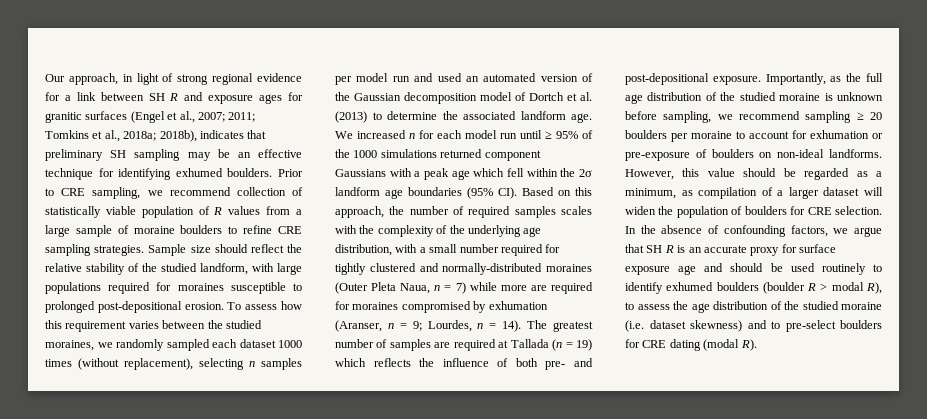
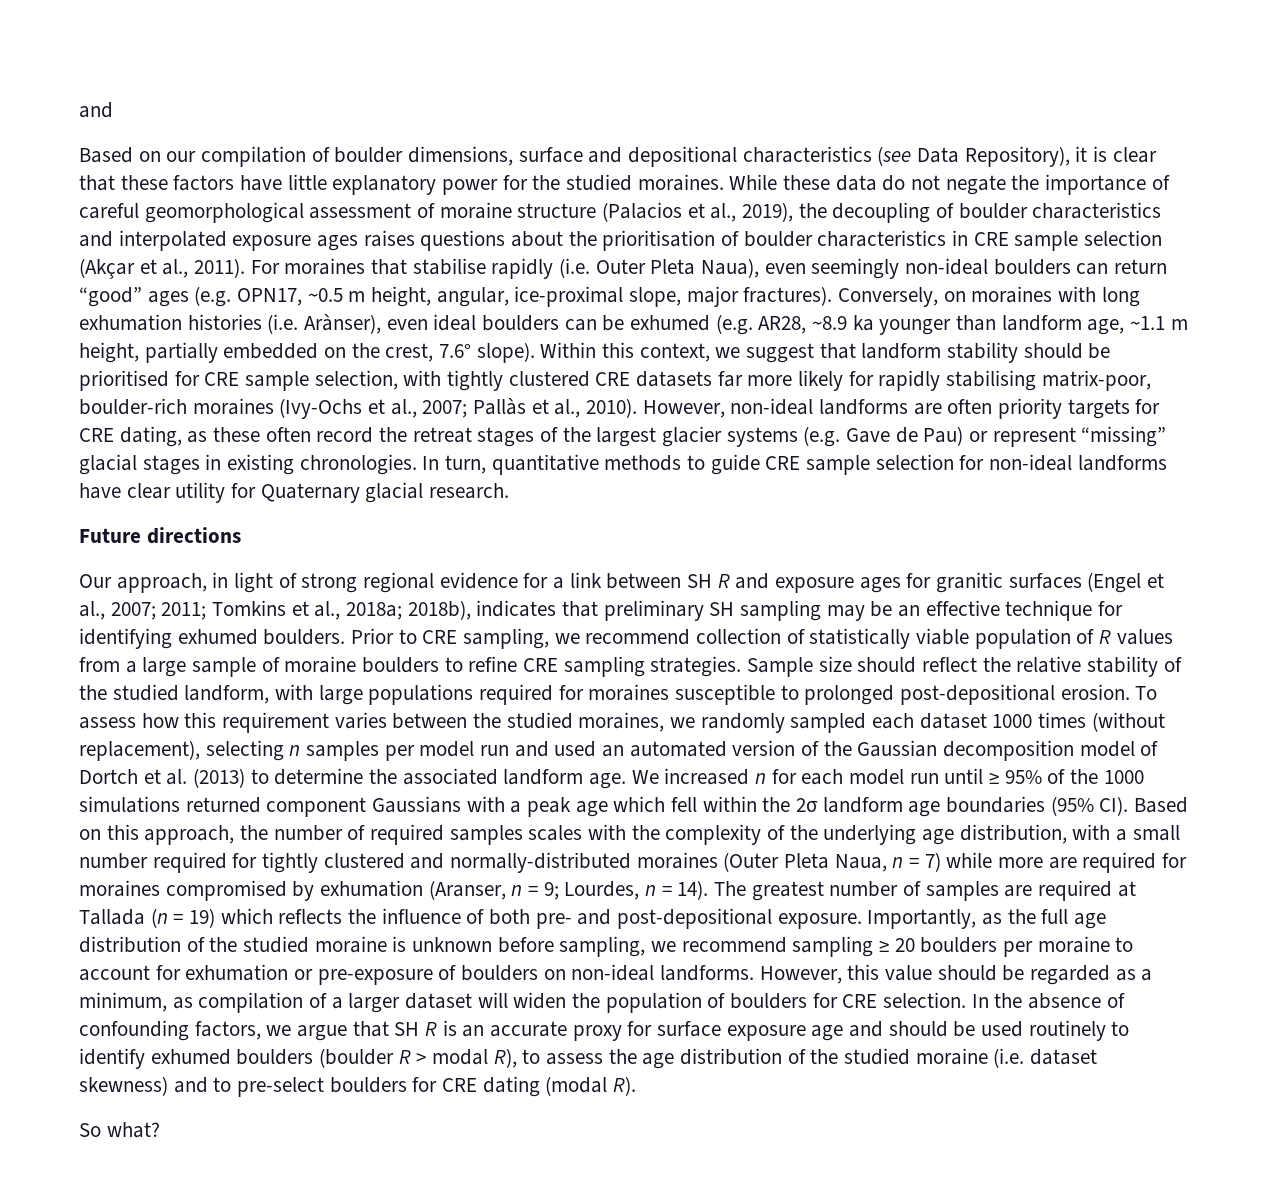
(45, 78) none -> [79,102,113,118] [79,146,1157,167] [79,174,1170,195] [79,202,1162,223] [79,230,1163,251] [79,258,1168,279] [79,286,1140,307] [79,314,1188,335] [79,342,1111,363] [79,370,1151,391] [79,398,1161,419] [79,426,1167,447] [79,454,1167,475] [79,482,510,503] [79,527,241,544] and // Based on our compilation of boulder dimensions, surface and depositional characteristics (see Data Repository), it is clear that these factors have little explanatory power for the studied moraines. While these data do not negate the importance of careful geomorphological assessment of moraine structure (Palacios et al., 2019), the decoupling of boulder characteristics and interpolated exposure ages raises questions about the prioritisation of boulder characteristics in CRE sample selection (Akçar et al., 2011). For moraines that stabilise rapidly (i.e. Outer Pleta Naua), even seemingly non-ideal boulders can return “good” ages (e.g. OPN17, ~0.5 m height, angular, ice-proximal slope, major fractures). Conversely, on moraines with long exhumation histories (i.e. Arànser), even ideal boulders can be exhumed (e.g. AR28, ~8.9 ka younger than landform age, ~1.1 m height, partially embedded on the crest, 7.6° slope). Within this context, we suggest that landform stability should be prioritised for CRE sample selection, with tightly clustered CRE datasets far more likely for rapidly stabilising matrix-poor, boulder-rich moraines (Ivy-Ochs et al., 2007; Pallàs et al., 2010). However, non-ideal landforms are often priority targets for CRE dating, as these often record the retreat stages of the largest glacier systems (e.g. Gave de Pau) or represent “missing” glacial stages in existing chronologies. In turn, quantitative methods to guide CRE sample selection for non-ideal landforms have clear utility for Quaternary glacial research. // Future directions //
(757, 345) none -> [79,1122,160,1138] // So what?

